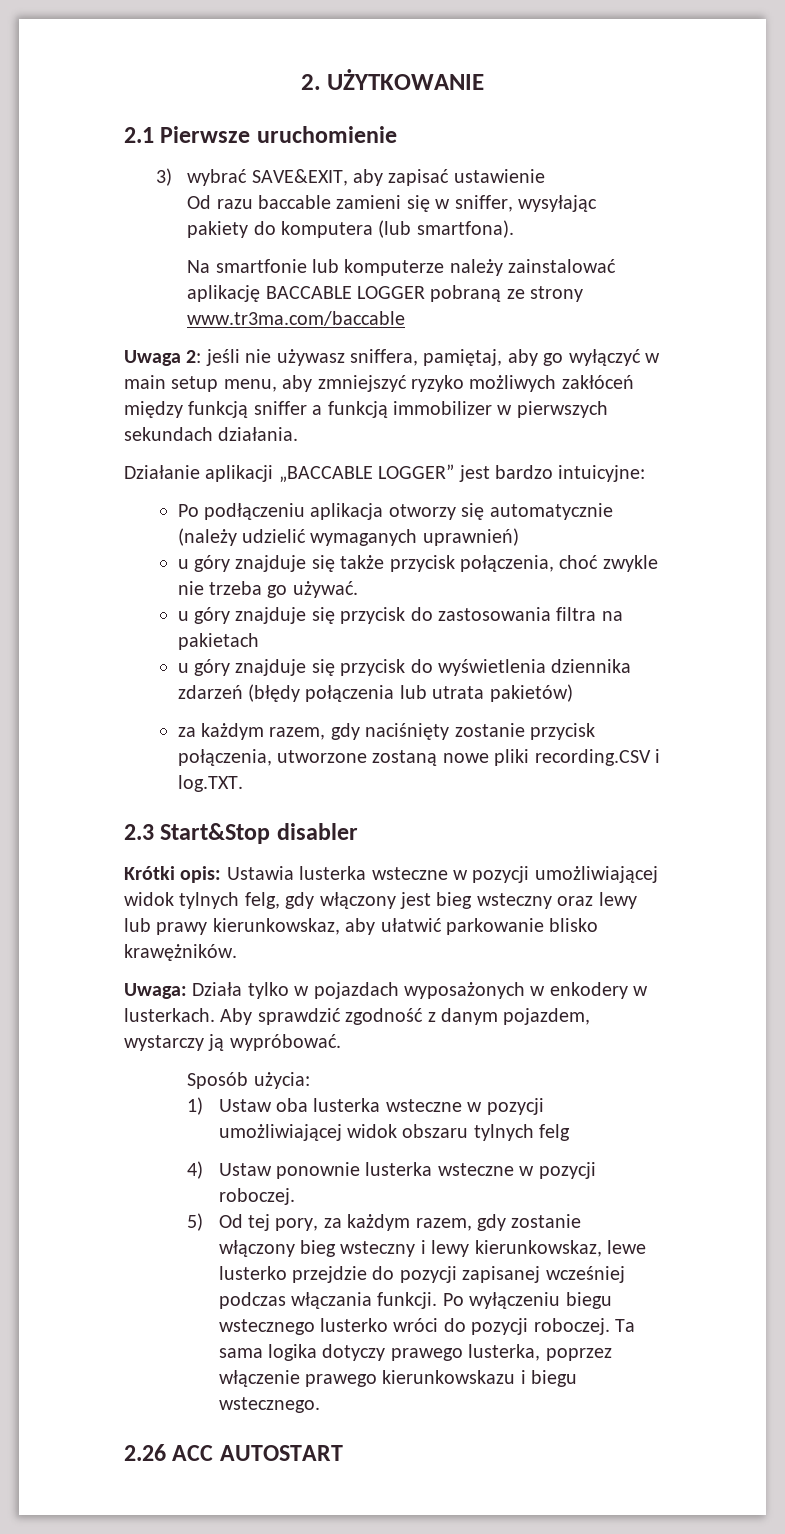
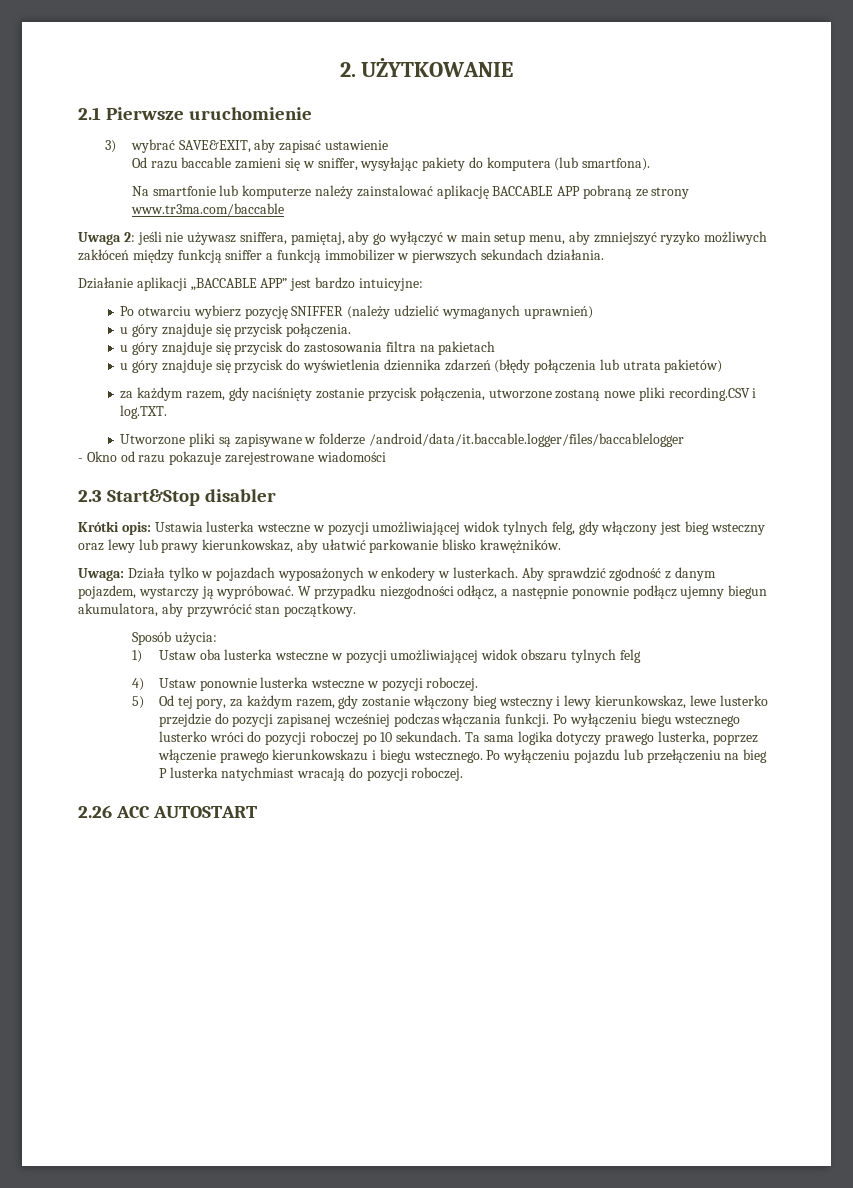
[356,286,425,299] LOGGER -> [557,186,581,196] APP
[378,464,455,479] LOGGER” -> [260,278,288,288] APP”
[203,503,613,520] podłączeniu aplikacja otworzy się automatycznie -> [138,305,344,319] otwarciu wybierz pozycję SNIFFER
[340,555,658,572] [177,581,358,598] także przycisk połączenia, choć zwykle nie trzeba go używać. -> [234,323,352,337] przycisk połączenia.
(243, 783) none -> [120,433,685,447] [78,451,386,465] // Utworzone pliki są zapisywane w folderze /android/data/it.baccable.logger/files/baccablelogger // - Okno od razu pokazuje zarejestrowane wiadomości
(341, 1042) none -> [298,585,768,599] [78,603,357,617] W przypadku niezgodności odłącz, a następnie ponownie podłącz ujemny biegun akumulatora, aby przywrócić stan początkowy.
[533,1318,610,1335] roboczej. -> [309,731,462,745] roboczej po 10 sekundach.
(320, 1405) none -> [486,749,768,763] [158,767,464,781] Po wyłączeniu pojazdu lub przełączeniu na bieg P lusterka natychmiast wracają do pozycji roboczej.

